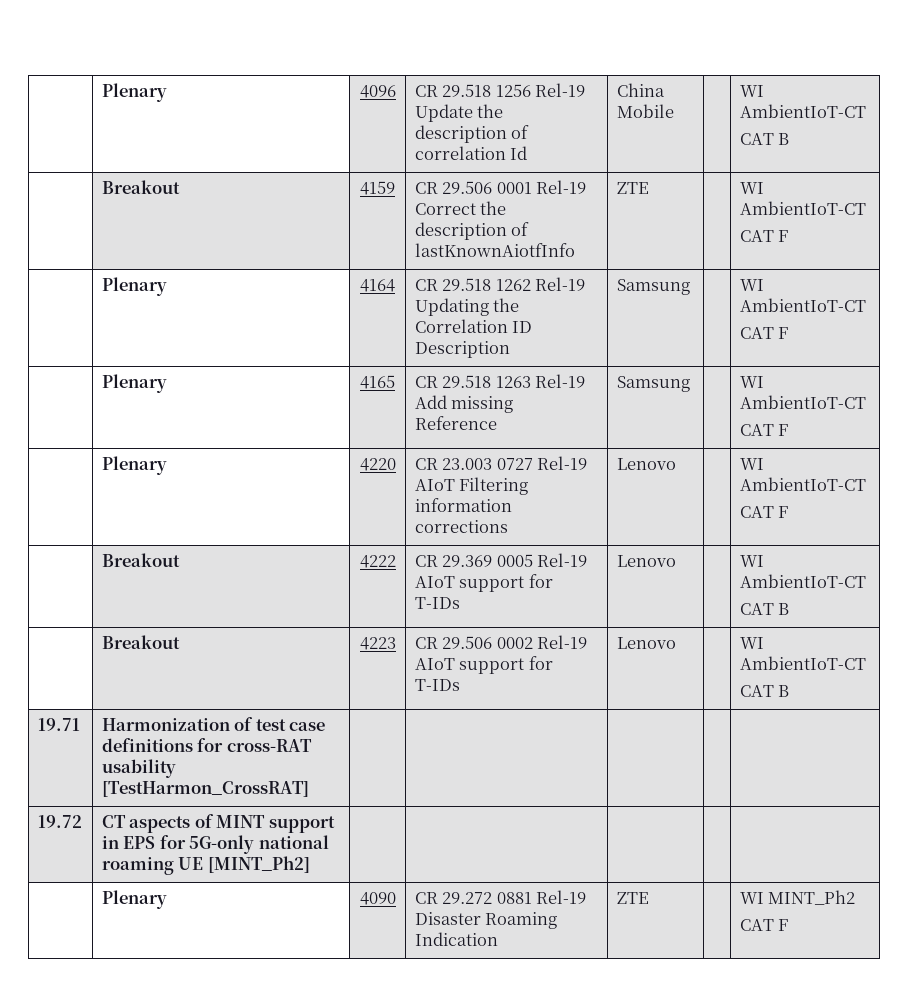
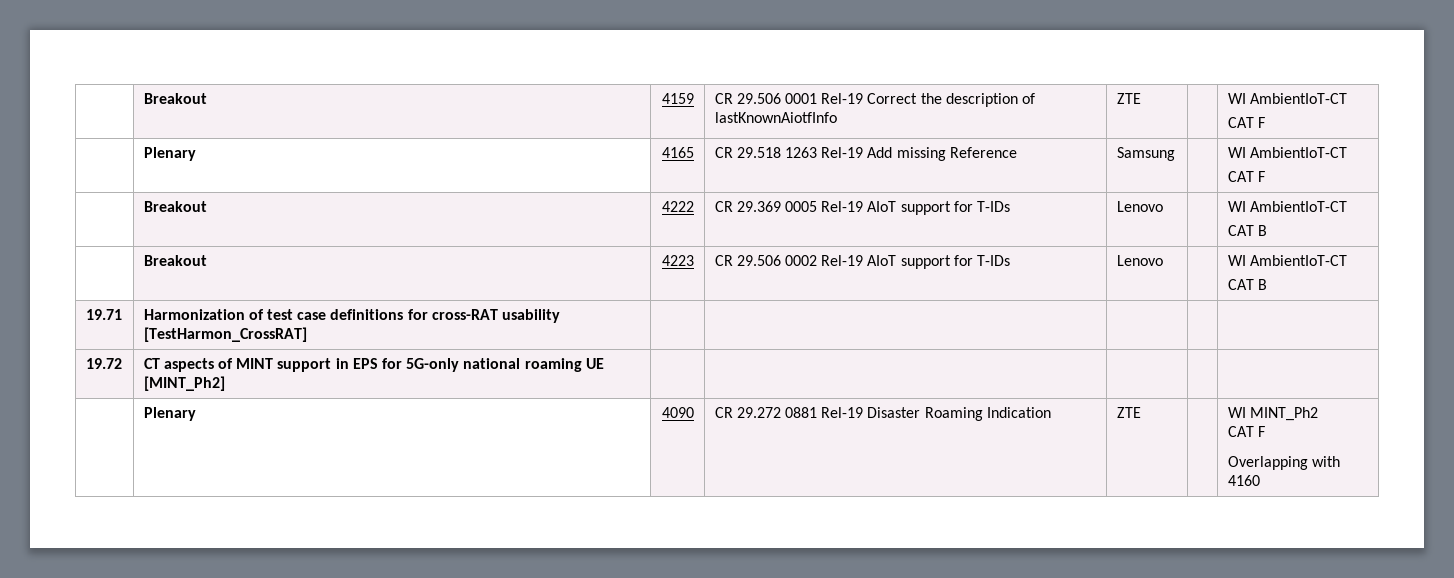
[101,83,167,102] [359,85,396,98] [414,83,586,97] [414,104,504,122] [414,125,530,143] [414,146,528,160] [616,83,665,97] [616,104,674,118] [739,85,764,97] [739,104,866,118] [739,133,790,145] | Plenary | 4096 | CR 29.518 1256 Rel-19 Update the description of correlation Id | China Mobile | | WI AmbientIoT-CT // CAT B // -> (143, 98) none
[101,277,167,296] [360,279,395,292] [414,277,586,291] [414,298,520,316] [414,319,533,333] [414,341,510,358] [616,279,690,295] [739,279,764,291] [739,298,866,312] [739,327,789,339] // | Plenary | 4164 | CR 29.518 1262 Rel-19 Updating the Correlation ID Description | Samsung | | WI AmbientIoT-CT // CAT F -> (1265, 122) none
[101,456,167,475] [359,458,396,471] [414,456,588,470] [414,477,529,495] [414,498,512,512] [414,520,508,533] [616,458,676,470] [739,458,764,470] [739,477,866,491] [739,506,789,518] // | Plenary | 4220 | CR 23.003 0727 Rel-19 AIoT Filtering information corrections | Lenovo | | WI AmbientIoT-CT // CAT F -> (1265, 176) none
(789, 925) none -> [1227,456,1340,470] [1227,475,1260,486] // Overlapping with 4160

